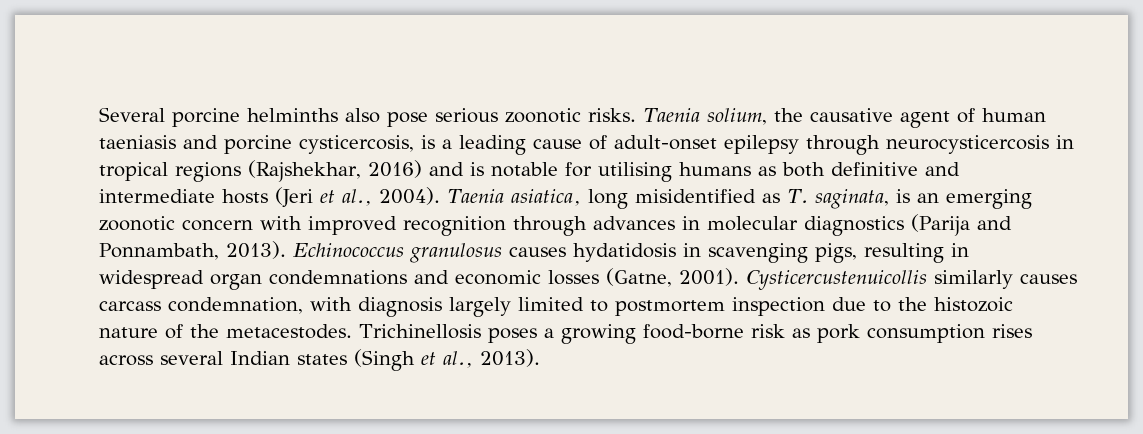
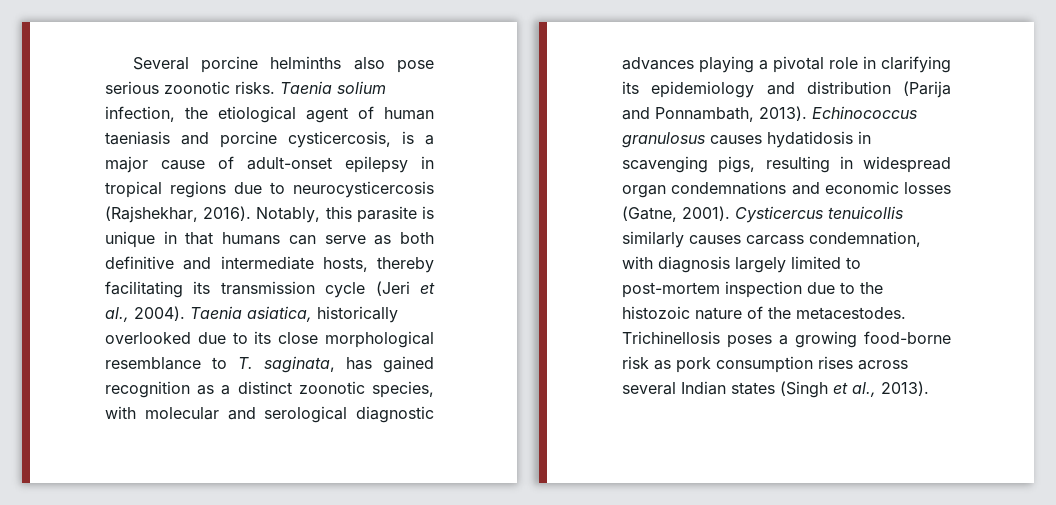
[706,108,893,125] solium, the causative -> [337,81,386,94] [105,106,296,123] solium infection, the etiological
[459,135,526,155] leading -> [105,156,148,173] major
[806,135,1049,155] through neurocysticercosis -> (408, 164) none
[248,160,751,182] (Rajshekhar, 2016) and is notable for utilising humans -> [234,181,434,198] [105,206,434,223] [105,231,366,248] due to neurocysticercosis (Rajshekhar, 2016). Notably, this parasite is unique in that humans can serve
[222,189,268,204] hosts -> [322,257,434,273] [105,281,366,298] hosts, thereby facilitating its transmission cycle
[588,189,1032,209] [99,216,904,236] long misidentified as T. saginata, is an emerging zoonotic concern with improved recognition through advances in molecular diagnostics -> [317,306,398,323] [105,331,434,348] [105,356,434,373] [105,381,434,398] [105,406,434,423] [622,56,951,73] [622,81,891,98] historically overlooked due to its close morphological resemblance to T. saginata, has gained recognition as a distinct zoonotic species, with molecular and serological diagnostic advances playing a pivotal role in clarifying its epidemiology and distribution
[746,270,927,290] Cysticercustenuicollis -> [735,206,903,223] Cysticercus tenuicollis
[615,300,725,316] postmortem -> [622,282,720,298] post-mortem

